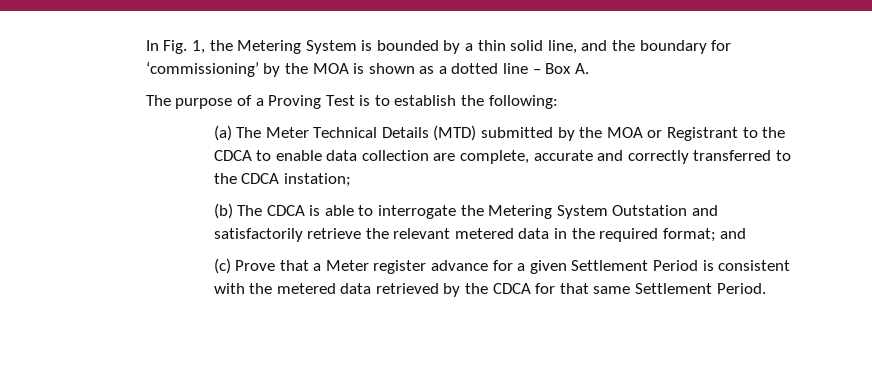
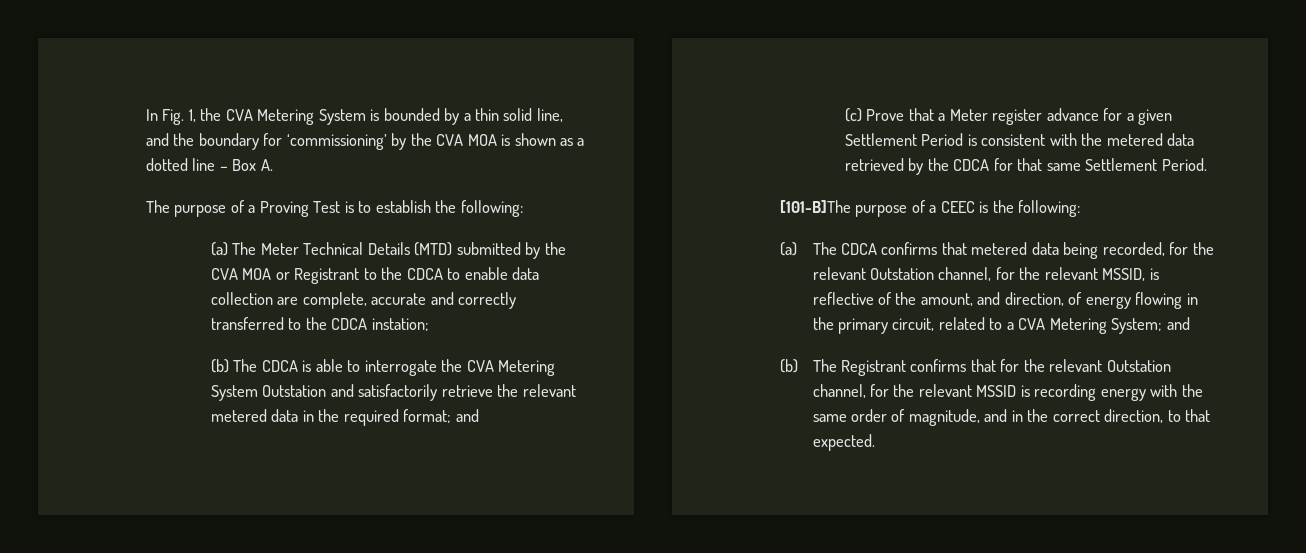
(233, 45) none -> [225,109,253,121] CVA
(308, 68) none -> [436,134,464,146] CVA
(603, 132) none -> [211,268,239,280] CVA
(484, 210) none -> [466,360,494,372] CVA
(766, 288) none -> [780,200,1081,217] [780,242,1214,259] [812,267,1159,281] [812,292,1198,309] [812,317,1190,334] [780,359,1171,376] [812,384,1203,401] [812,409,1211,426] [812,434,875,451] // [101-B]The purpose of a CEEC is the following: // (a) The CDCA confirms that metered data being recorded, for the relevant Outstation channel, for the relevant MSSID, is reflective of the amount, and direction, of energy flowing in the primary circuit, related to a CVA Metering System; and // (b) The Registrant confirms that for the relevant Outstation channel, for the relevant MSSID is recording energy with the same order of magnitude, and in the correct direction, to that expected.

